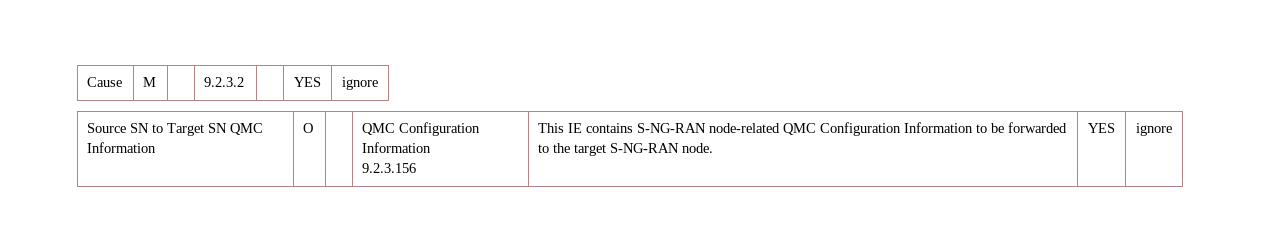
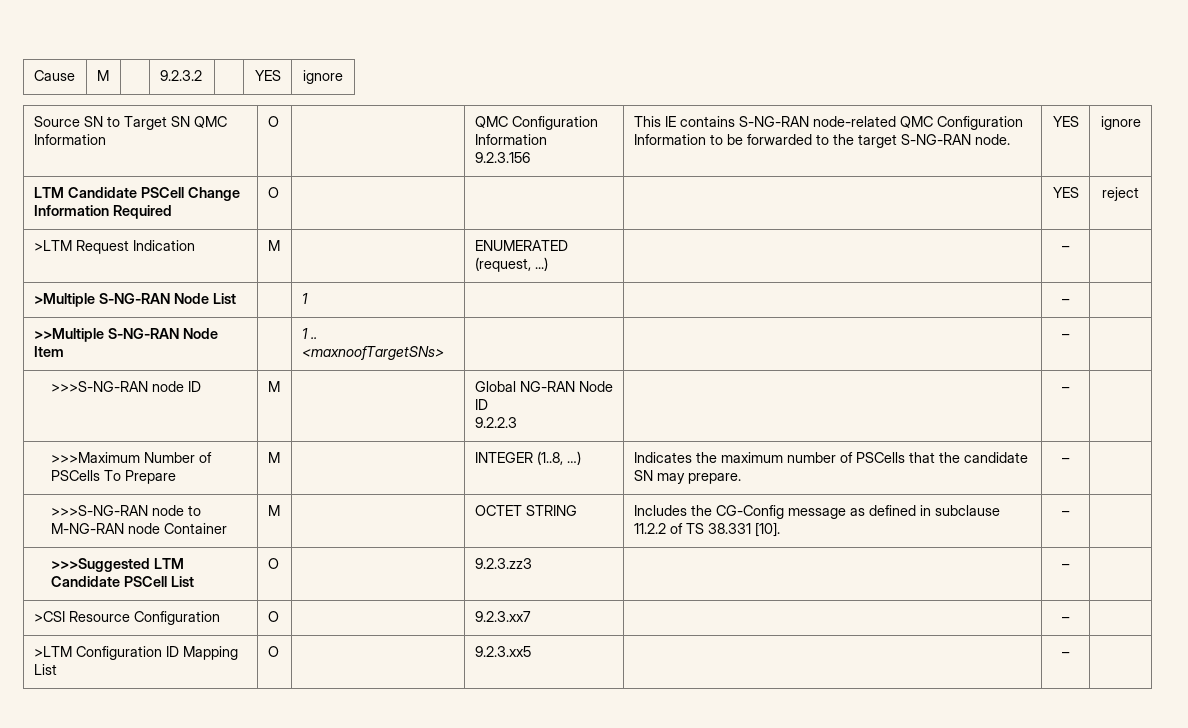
(1172, 129) none -> [33,187,240,201] [33,205,172,219] [267,187,279,198] [1052,187,1079,198] [1102,187,1139,201] [33,240,195,254] [267,240,280,251] [474,240,568,251] [474,257,548,272] [1062,246,1070,251] [33,293,236,307] [301,293,308,304] [1062,299,1070,304] [33,328,218,342] [33,346,64,357] [301,328,317,339] [301,346,444,360] [1062,334,1070,339] [51,381,202,392] [267,381,280,392] [474,381,613,392] [474,399,488,410] [474,417,517,428] [1062,387,1070,392] [51,452,213,463] [51,470,177,484] [267,452,280,463] [474,451,581,465] [633,452,1028,463] [633,470,741,484] [1062,458,1070,463] [51,505,202,516] [51,523,228,534] [267,505,280,516] [474,505,577,516] [633,505,1000,519] [633,522,780,537] [1062,511,1070,516] [51,558,185,572] [51,576,195,587] [267,558,279,569] [474,558,532,569] [1062,564,1070,569] [33,611,220,625] [267,611,279,622] [474,611,531,622] [1062,617,1070,622] [33,646,238,660] [33,664,57,675] [267,646,279,657] [474,646,531,657] [1062,652,1070,657] // LTM Candidate PSCell Change Information Required | O | | | | YES | reject // >LTM Request Indication | M | | ENUMERATED (request, ...) | | – | // >Multiple S-NG-RAN Node List | | 1 | | | – | // >>Multiple S-NG-RAN Node Item | | 1 .. <maxnoofTargetSNs> | | | – | // >>>S-NG-RAN node ID | M | | Global NG-RAN Node ID // 9.2.2.3 | | – | // >>>Maximum Number of PSCells To Prepare | M | | INTEGER (1..8, …) | Indicates the maximum number of PSCells that the candidate SN may prepare. | – | // >>>S-NG-RAN node to M-NG-RAN node Container | M | | OCTET STRING | Includes the CG-Config message as defined in subclause 11.2.2 of TS 38.331 [10]. | – | // >>>Suggested LTM Candidate PSCell List | O | | 9.2.3.zz3 | | – | // >CSI Resource Configuration | O | | 9.2.3.xx7 | | – | // >LTM Configuration ID Mapping List | O | | 9.2.3.xx5 | | – |

